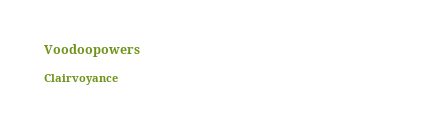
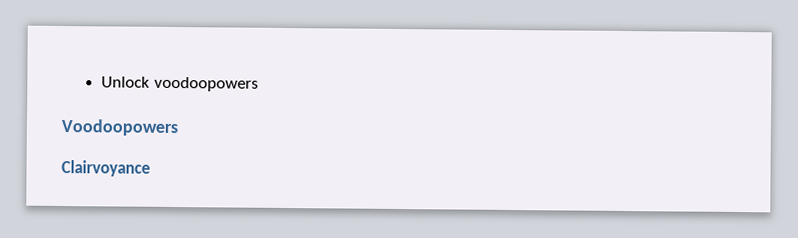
(44, 50) none -> [100,76,259,92] Unlock voodoopowers //

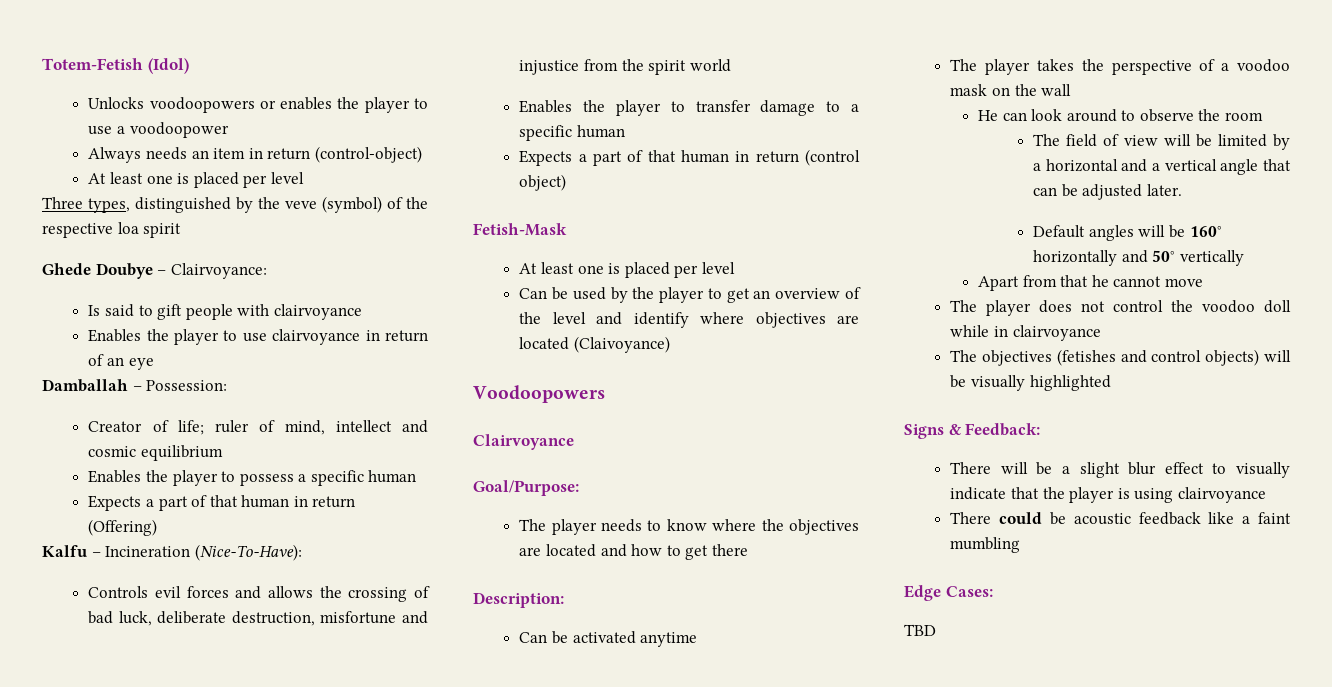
[100,76,259,92] [61,119,178,137] [61,159,151,177] Unlock voodoopowers // Voodoopowers // Clairvoyance -> [42,58,189,74] [88,97,428,113] [88,122,229,138] [88,146,422,163] [88,172,304,188] [42,196,428,213] [42,222,182,238] [42,263,267,279] [88,304,362,320] [88,329,428,345] [88,354,154,370] [42,379,228,392] [88,420,428,435] [88,445,223,461] [88,470,417,486] [88,495,356,511] [88,519,158,536] [42,544,302,561] [88,586,430,602] [88,611,428,626] [519,59,731,75] [519,100,859,116] [519,125,625,141] [519,149,860,166] [519,174,567,191] [473,223,567,236] [519,262,735,278] [519,287,861,303] [519,312,859,328] [519,336,670,353] [473,385,605,403] [473,434,574,450] [473,480,579,496] [519,519,859,535] [519,544,748,560] [473,592,564,608] [519,631,698,647] [950,59,1290,75] [950,84,1072,96] [977,109,1264,122] [1033,134,1290,150] [1033,159,1291,175] [1033,184,1182,200] [1033,225,1222,241] [1033,250,1244,266] [977,275,1203,291] [950,300,1291,316] [950,325,1101,341] [950,349,1291,366] [950,375,1111,391] [904,423,1041,439] [950,462,1290,478] [950,487,1266,503] [950,512,1291,525] [950,537,1021,553] [904,585,993,601] [904,624,936,636] Totem-Fetish (Idol) // Unlocks voodoopowers or enables the player to use a voodoopower // Always needs an item in return (control-object) // At least one is placed per level // Three types, distinguished by the veve (symbol) of the respective loa spirit // Ghede Doubye – Clairvoyance: // Is said to gift people with clairvoyance // Enables the player to use clairvoyance in return of an eye // Damballah – Possession: // Creator of life; ruler of mind, intellect and cosmic equilibrium // Enables the player to possess a specific human // Expects a part of that human in return (Offering) // Kalfu – Incineration (Nice-To-Have): // Controls evil forces and allows the crossing of bad luck, deliberate destruction, misfortune and injustice from the spirit world // Enables the player to transfer damage to a specific human // Expects a part of that human in return (control object) // Fetish-Mask // At least one is placed per level // Can be used by the player to get an overview of the level and identify where objectives are located (Claivoyance) // Voodoopowers // Clairvoyance // Goal/Purpose: // The player needs to know where the objectives are located and how to get there // Description: // Can be activated anytime // The player takes the perspective of a voodoo mask on the wall // He can look around to observe the room // The field of view will be limited by a horizontal and a vertical angle that can be adjusted later. // Default angles will be 160° horizontally and 50° vertically // Apart from that he cannot move // The player does not control the voodoo doll while in clairvoyance // The objectives (fetishes and control objects) will be visually highlighted // Signs & Feedback: // There will be a slight blur effect to visually indicate that the player is using clairvoyance // There could be acoustic feedback like a faint mumbling // Edge Cases: // TBD

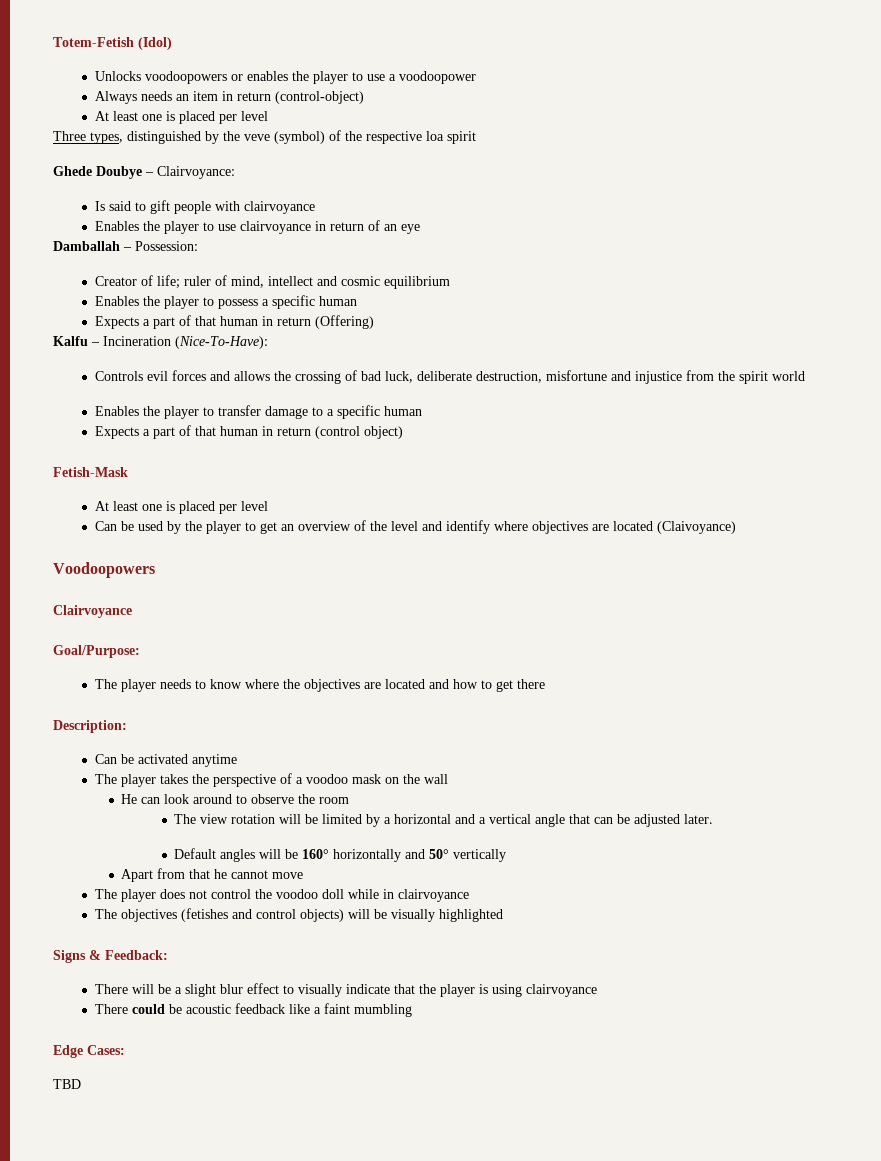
[1066,134,1158,147] field of view -> [200,814,276,824] view rotation

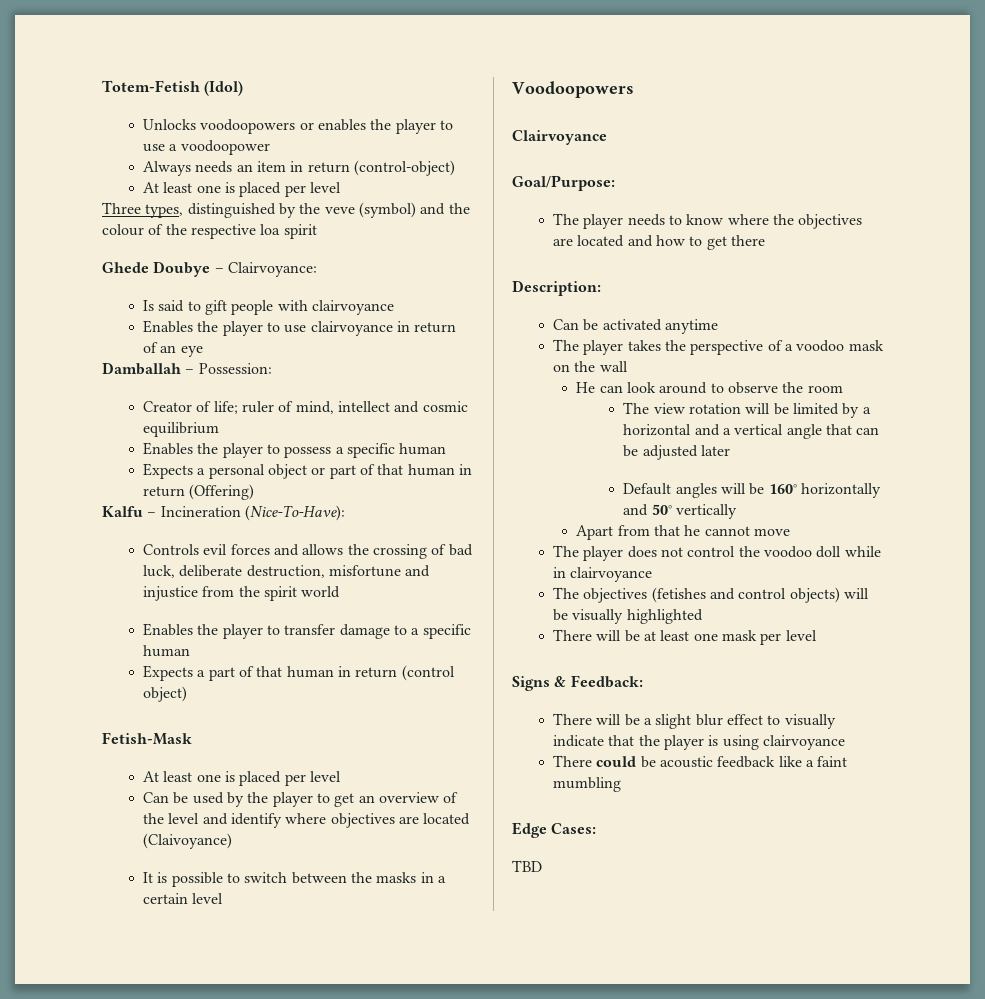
(325, 137) none -> [420,203,470,215] [102,224,144,236] and the colour
(150, 322) none -> [208,464,326,479] personal object or
(736, 527) none -> [143,872,446,887] [143,893,224,904] // It is possible to switch between the masks in a certain level
[684,814,714,824] later. -> [700,445,730,456] later
(503, 915) none -> [553,629,817,645] // There will be at least one mask per level

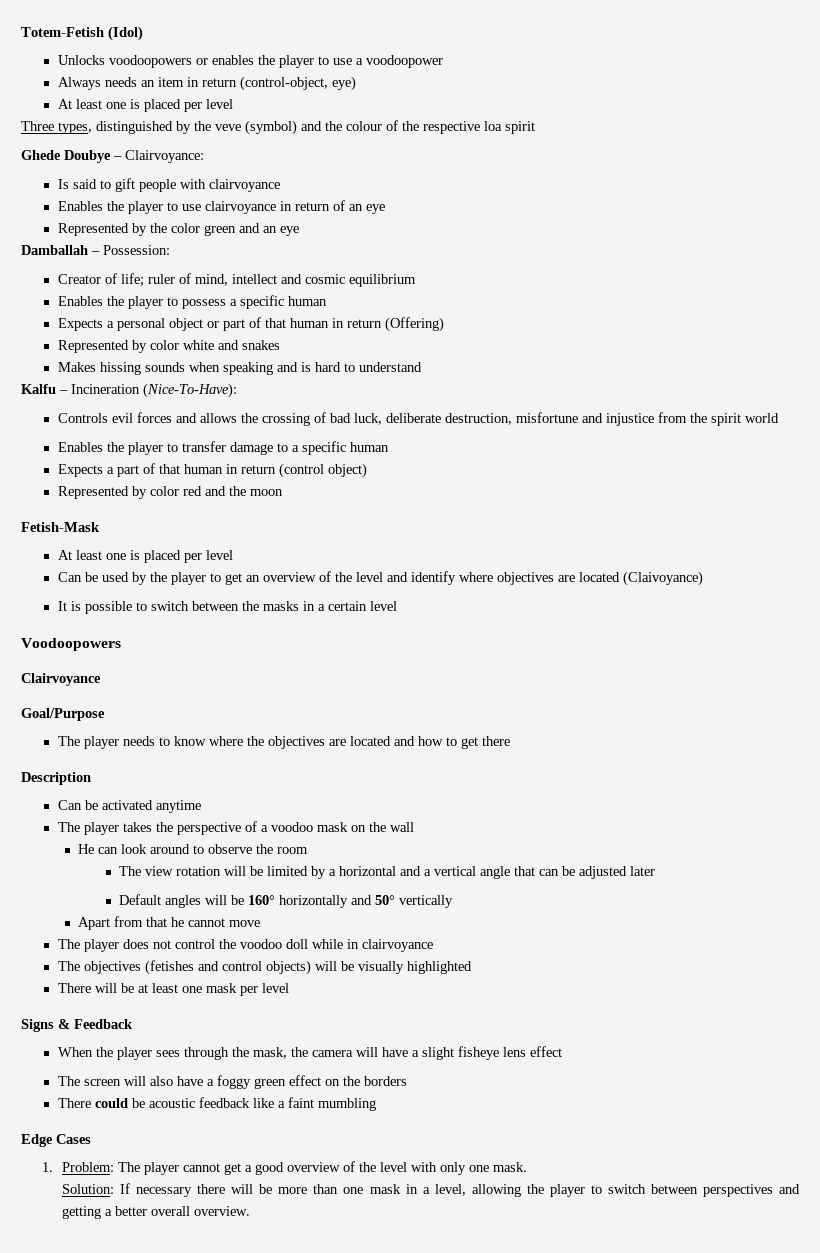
[353,160,455,176] (control-object) -> [239,76,356,91] (control-object, eye)
(203, 351) none -> [57,223,299,236] // Represented by the color green and an eye
(255, 492) none -> [57,340,280,353] [57,362,422,375] // Represented by color white and snakes // Makes hissing sounds when speaking and is hard to understand
(188, 694) none -> [57,486,283,499] // Represented by color red and the moon
[512,175,615,191] Goal/Purpose: -> [21,708,105,721] Goal/Purpose
[512,280,601,296] Description: -> [21,772,91,785] Description
[570,675,643,688] [553,713,836,729] [553,735,845,750] Feedback: // There will be a slight blur effect to visually indicate that the player is using clairvoyance -> [74,1019,133,1029] [57,1046,562,1060] [57,1075,407,1089] Feedback // When the player sees through the mask, the camera will have a slight fisheye lens effect // The screen will also have a foggy green effect on the borders
[551,823,597,834] [512,860,542,872] Cases: // TBD -> [56,1134,91,1144] [41,1161,528,1175] [62,1183,801,1197] [62,1206,251,1219] Cases // 1. Problem: The player cannot get a good overview of the level with only one mask. // Solution: If necessary there will be more than one mask in a level, allowing the player to switch between perspectives and getting a better overall overview.

